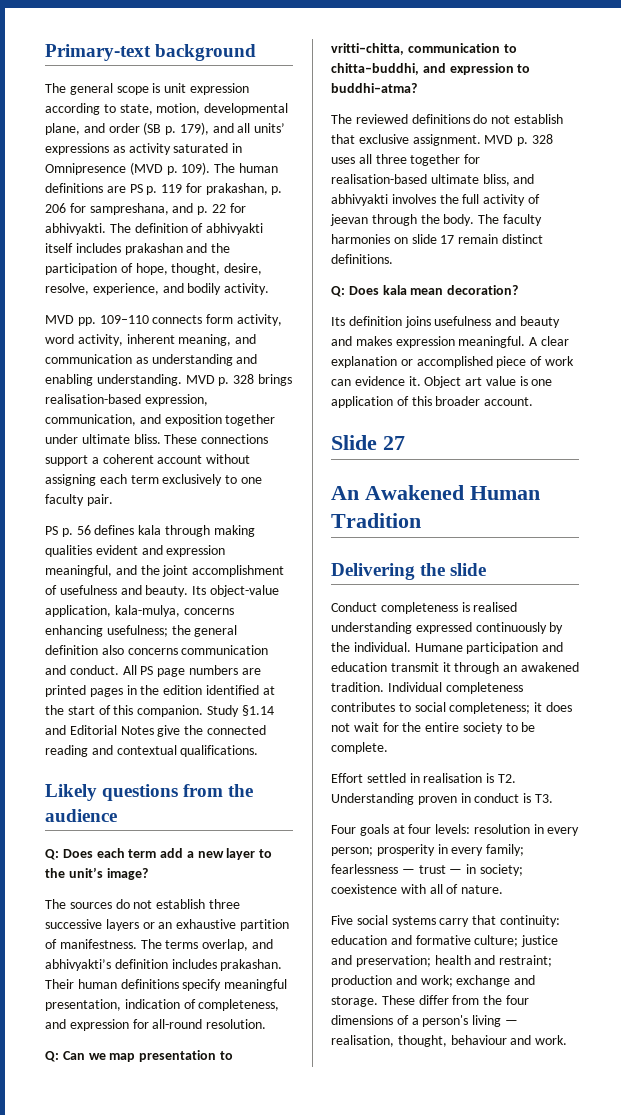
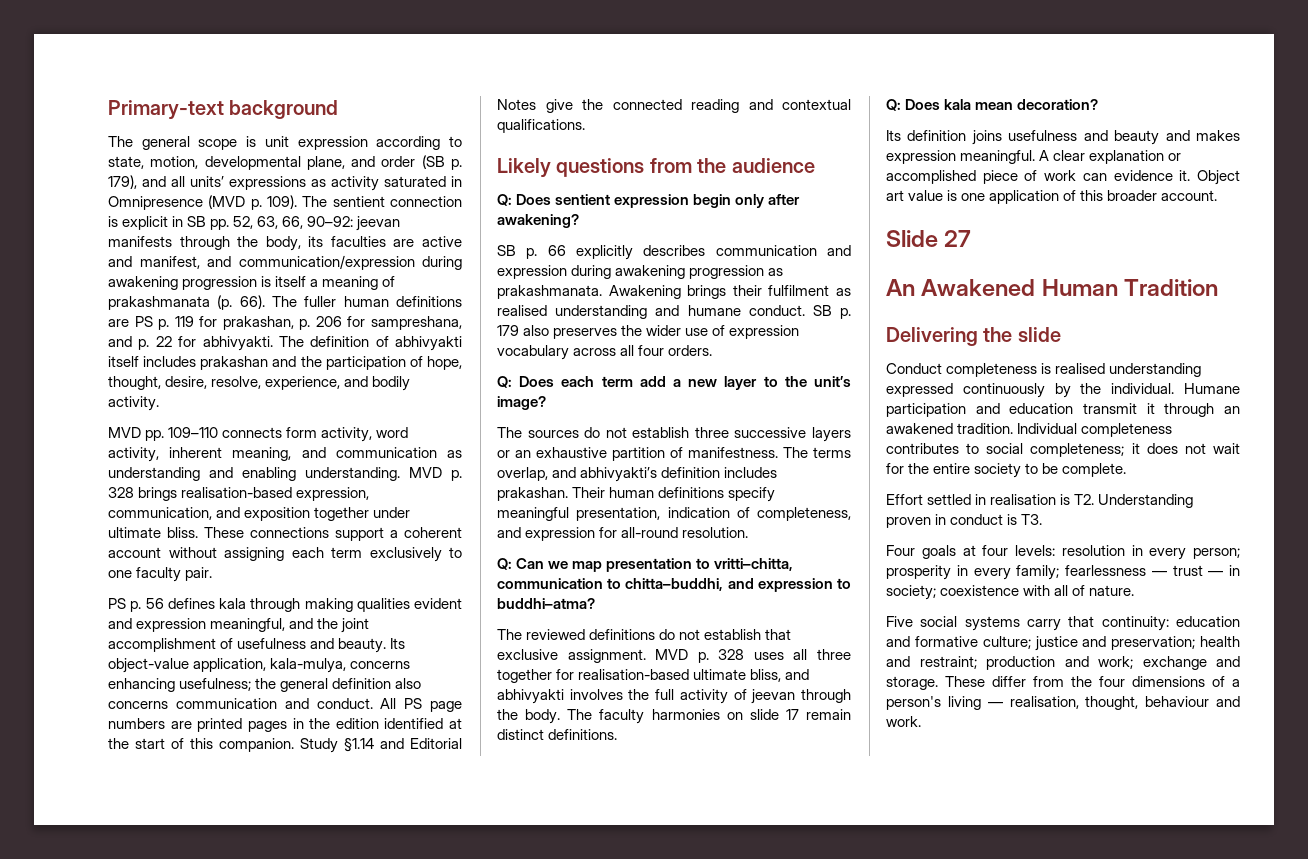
(236, 168) none -> [332,196,462,207] [108,216,401,231] [108,236,462,251] [108,255,462,270] [108,276,396,290] [108,295,337,310] sentient connection is explicit in SB pp. 52, 63, 66, 90–92: jeevan manifests through the body, its faculties are active and manifest, and communication/expression during awakening progression is itself a meaning of prakashmanata (p. 66). The fuller
(117, 815) none -> [497,194,801,208] [497,214,579,228] [497,245,851,260] [497,265,784,279] [497,285,851,299] [497,305,851,319] [497,325,800,339] [497,345,713,360] // Q: Does sentient expression begin only after awakening? // SB p. 66 explicitly describes communication and expression during awakening progression as prakashmanata. Awakening brings their fulfilment as realised understanding and humane conduct. SB p. 179 also preserves the wider use of expression vocabulary across all four orders.

